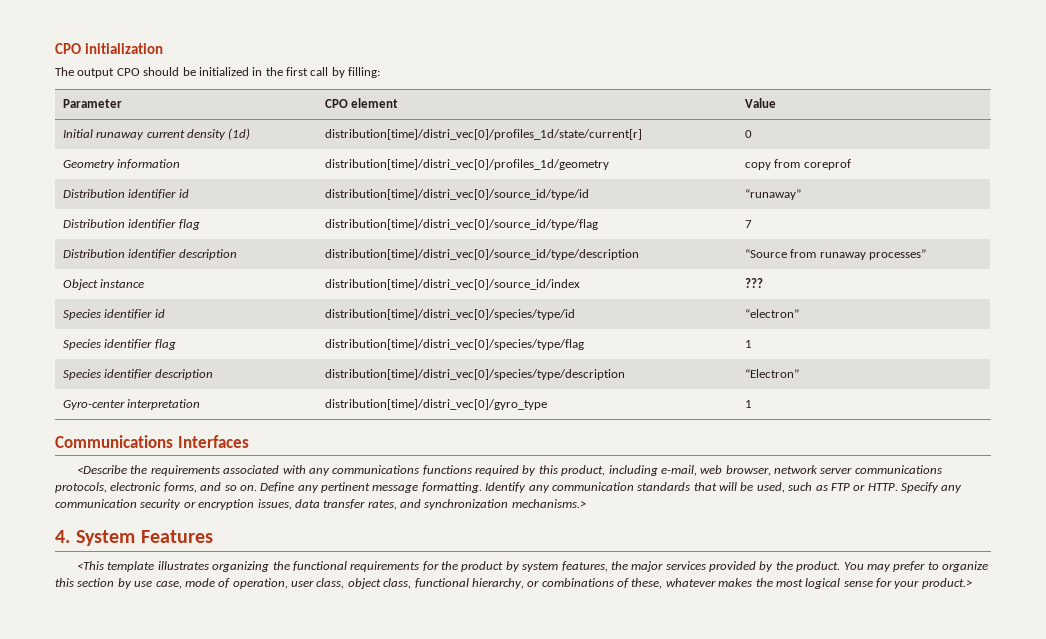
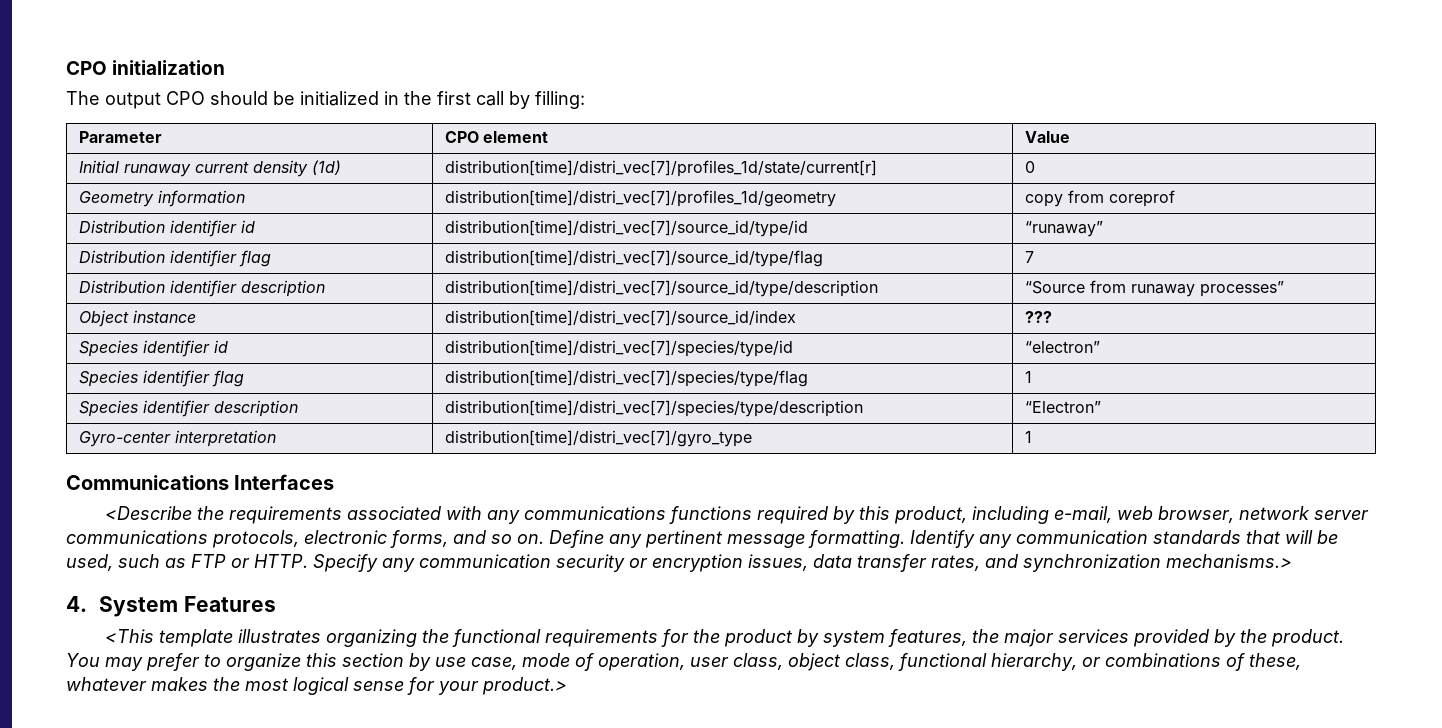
[324,129,642,140] distribution[time]/distri_vec[0]/profiles_1d/state/current[r] -> [444,160,877,177] distribution[time]/distri_vec[7]/profiles_1d/state/current[r]
[324,159,609,170] distribution[time]/distri_vec[0]/profiles_1d/geometry -> [444,190,836,207] distribution[time]/distri_vec[7]/profiles_1d/geometry
[324,189,589,200] distribution[time]/distri_vec[0]/source_id/type/id -> [444,220,808,237] distribution[time]/distri_vec[7]/source_id/type/id
[324,219,598,230] distribution[time]/distri_vec[0]/source_id/type/flag -> [444,250,823,267] distribution[time]/distri_vec[7]/source_id/type/flag
[324,249,639,260] distribution[time]/distri_vec[0]/source_id/type/description -> [444,280,878,297] distribution[time]/distri_vec[7]/source_id/type/description
[324,279,580,290] distribution[time]/distri_vec[0]/source_id/index -> [444,310,796,326] distribution[time]/distri_vec[7]/source_id/index
[324,309,575,320] distribution[time]/distri_vec[0]/species/type/id -> [444,340,793,357] distribution[time]/distri_vec[7]/species/type/id
[324,339,584,350] distribution[time]/distri_vec[0]/species/type/flag -> [444,370,808,387] distribution[time]/distri_vec[7]/species/type/flag
[324,369,625,380] distribution[time]/distri_vec[0]/species/type/description -> [444,400,863,417] distribution[time]/distri_vec[7]/species/type/description
[324,399,547,410] distribution[time]/distri_vec[0]/gyro_type -> [444,430,752,447] distribution[time]/distri_vec[7]/gyro_type

